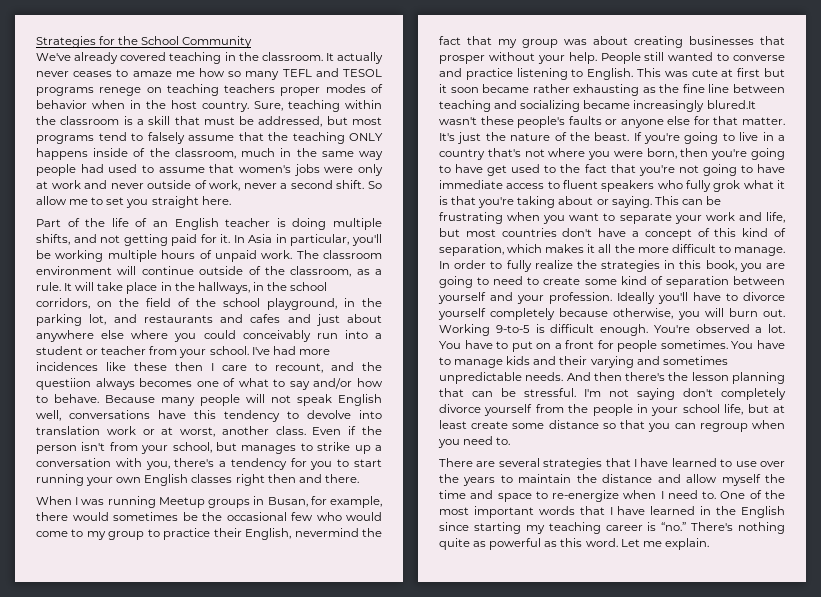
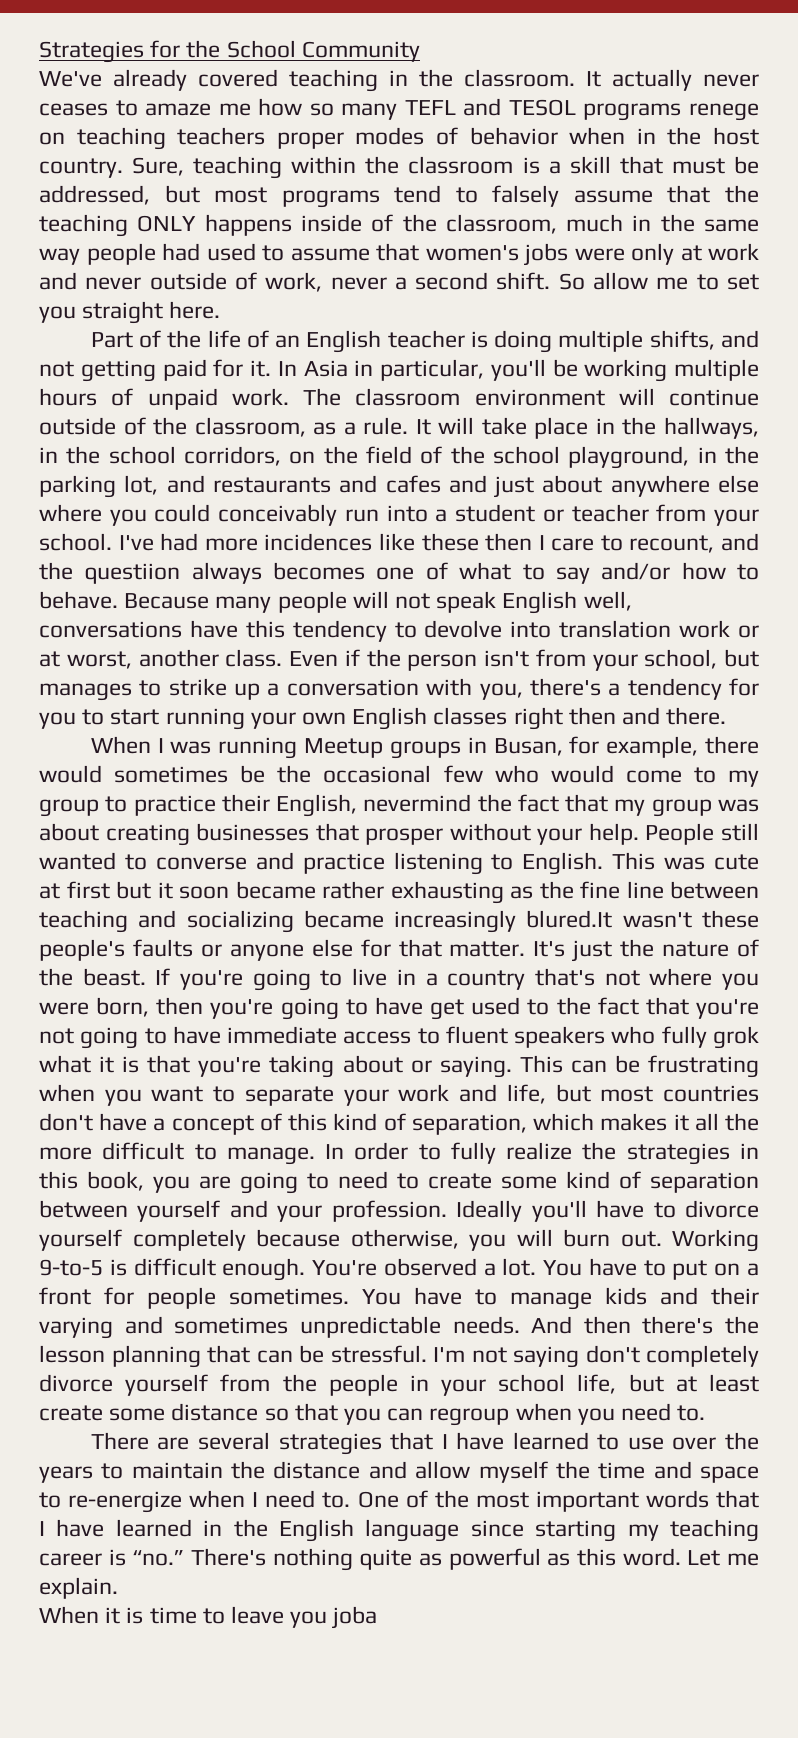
(785, 512) none -> [365,1519,460,1542] language
(709, 544) none -> [39,1606,378,1629] // When it is time to leave you joba

